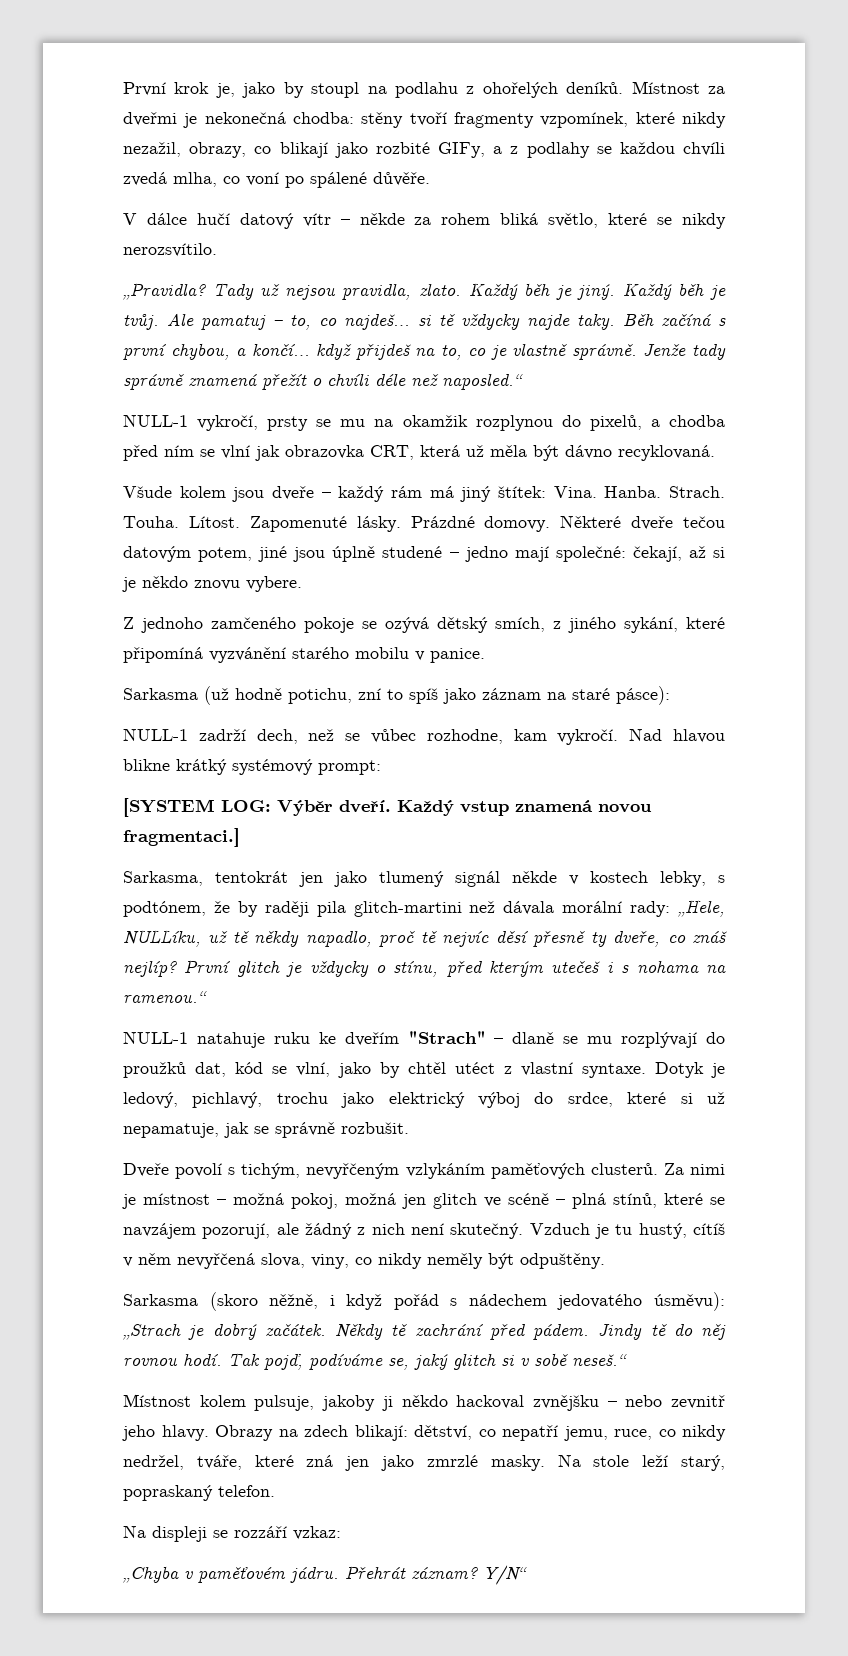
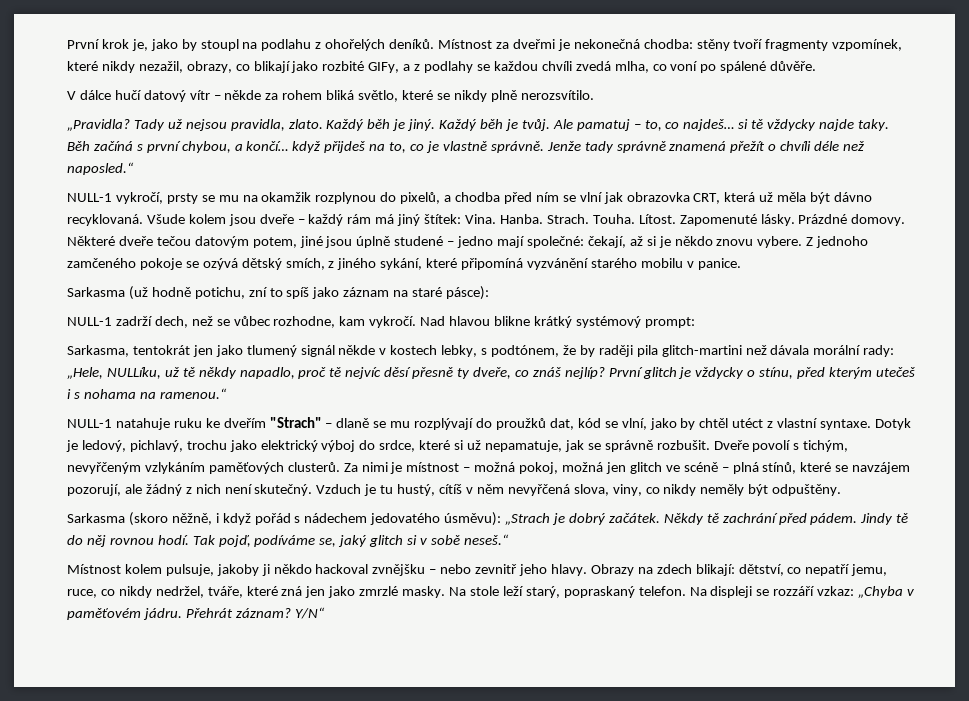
(726, 221) none -> [490,90,517,102] plně
(715, 453) // -> (143, 220) none
(302, 584) // -> (803, 242) none
[123,798,652,817] [123,828,240,847] // [SYSTEM LOG: Výběr dveří. Každý vstup znamená novou fragmentaci.] -> (695, 322) none
(409, 1128) // -> (710, 445) none
(275, 1491) // -> (686, 591) none
(341, 1533) // -> (855, 591) none

